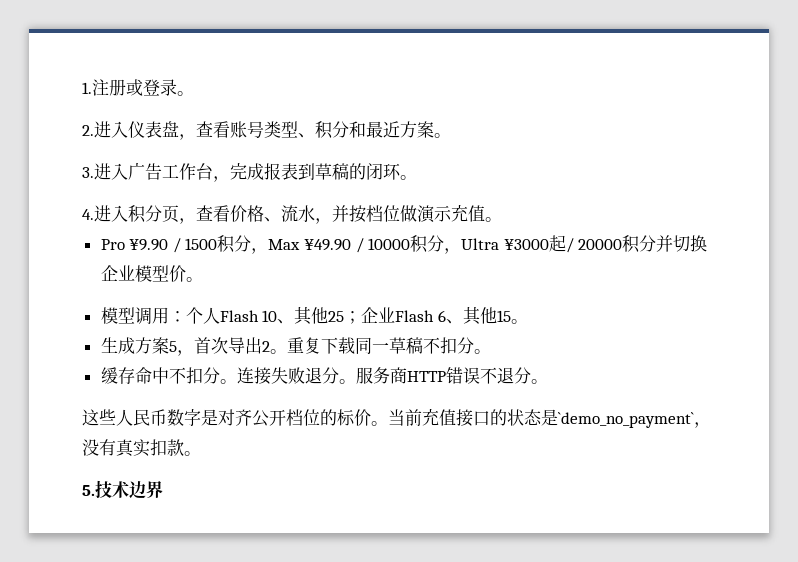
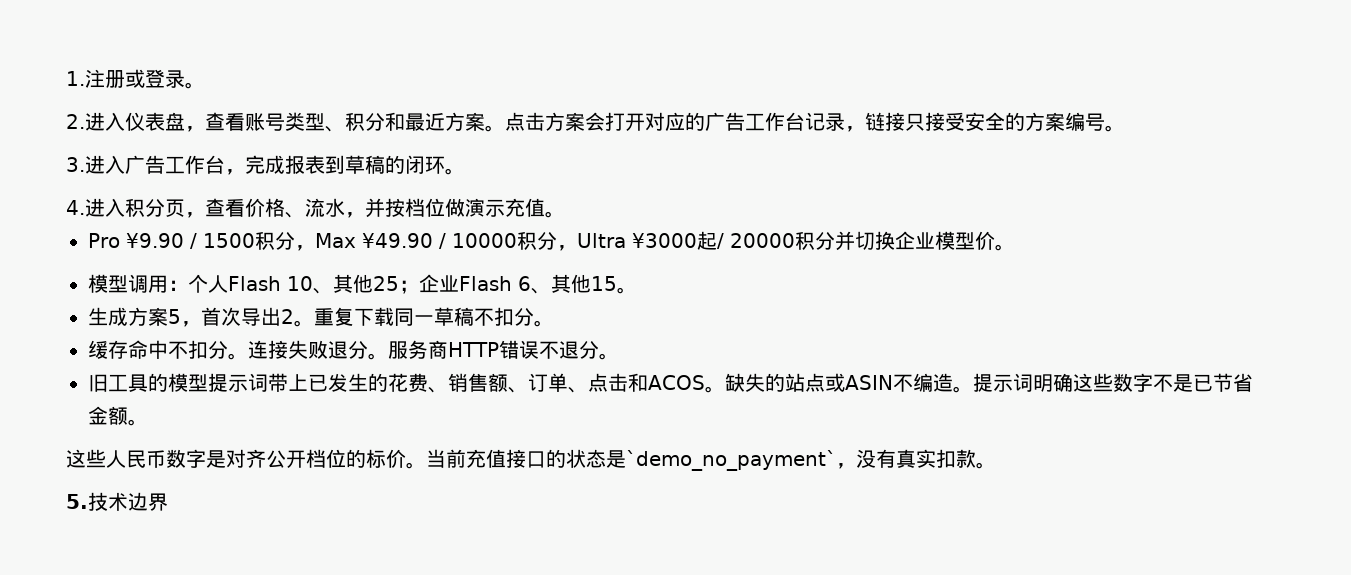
(451, 135) none -> [505,112,1125,132] 点击方案会打开对应的广告工作台记录，链接只接受安全的方案编号。
(548, 381) none -> [88,373,1253,393] [88,406,148,426] // 旧工具的模型提示词带上已发生的花费、销售额、订单、点击和ACOS。缺失的站点或ASIN不编造。提示词明确这些数字不是已节省金额。

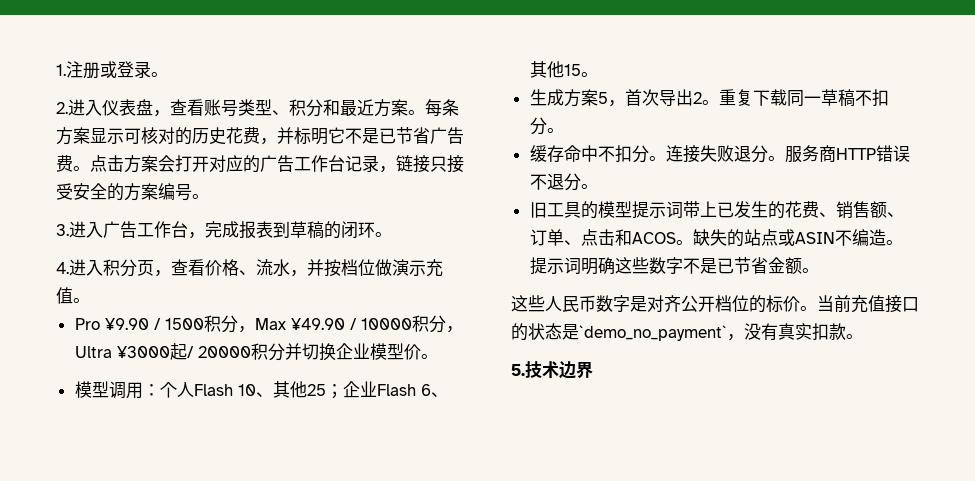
(505, 128) none -> [425,99,459,116] [56,127,464,145] [56,155,90,172] 每条方案显示可核对的历史花费，并标明它不是已节省广告费。

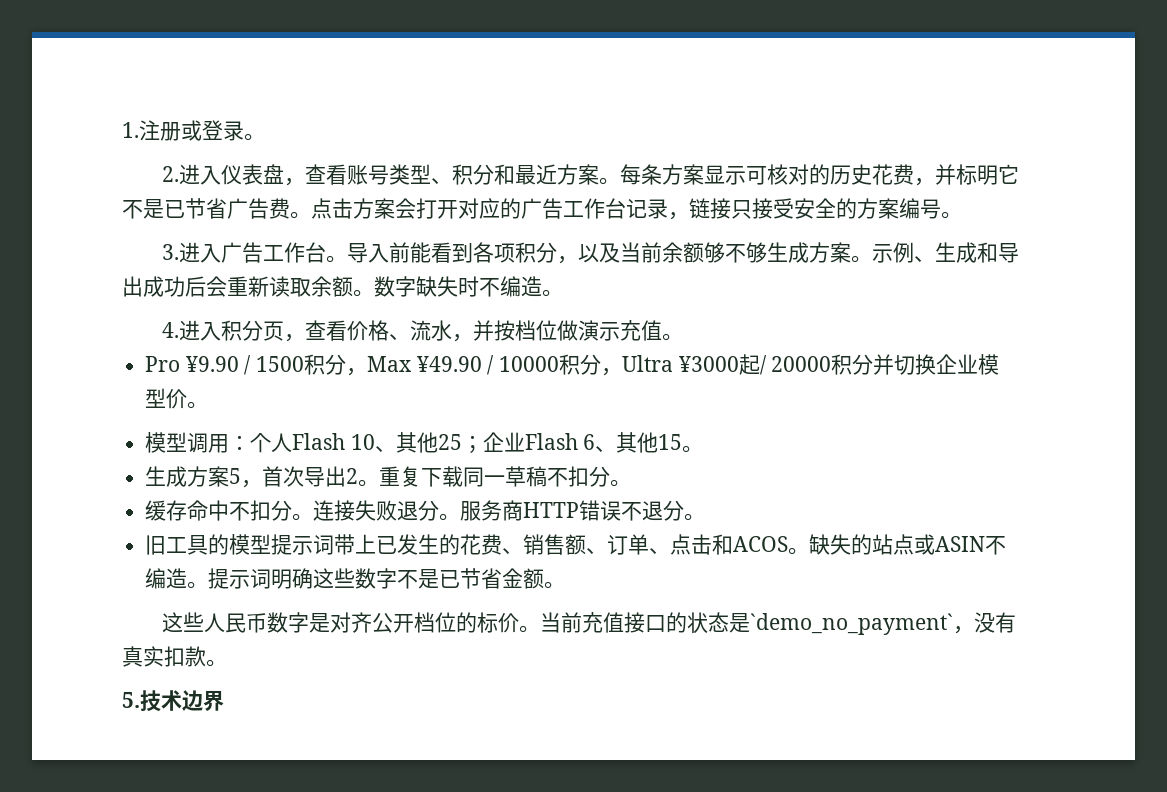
[188,221,375,239] ，完成报表到草稿的闭环 -> [326,242,1020,264] [122,276,542,297] 。导入前能看到各项积分，以及当前余额够不够生成方案。示例、生成和导出成功后会重新读取余额。数字缺失时不编造

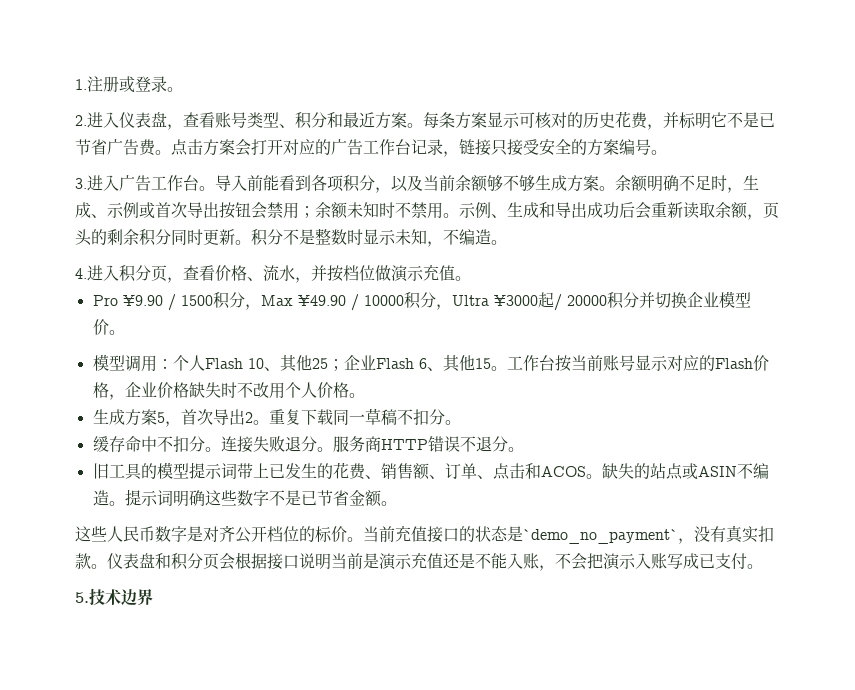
(873, 259) none -> [615,175,759,193] [75,202,459,219] 余额明确不足时，生成、示例或首次导出按钮会禁用；余额未知时不禁用。
[353,276,479,297] 。数字缺失时 -> [747,202,779,220] [75,228,443,247] ，页头的剩余积分同时更新。积分不是整数时显示未知，
(704, 449) none -> [506,355,769,372] [92,382,365,400] 工作台按当前账号显示对应的Flash价格，企业价格缺失时不改用个人价格。
(227, 663) none -> [107,552,763,571] 仪表盘和积分页会根据接口说明当前是演示充值还是不能入账，不会把演示入账写成已支付。

